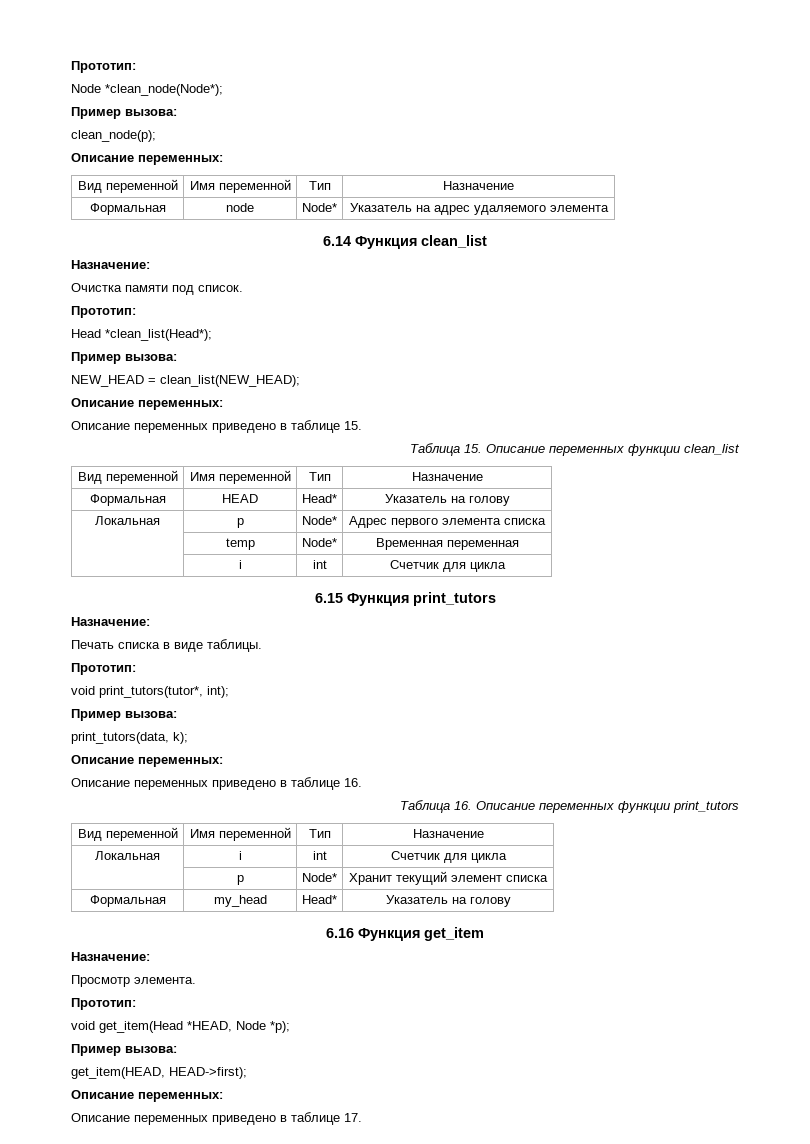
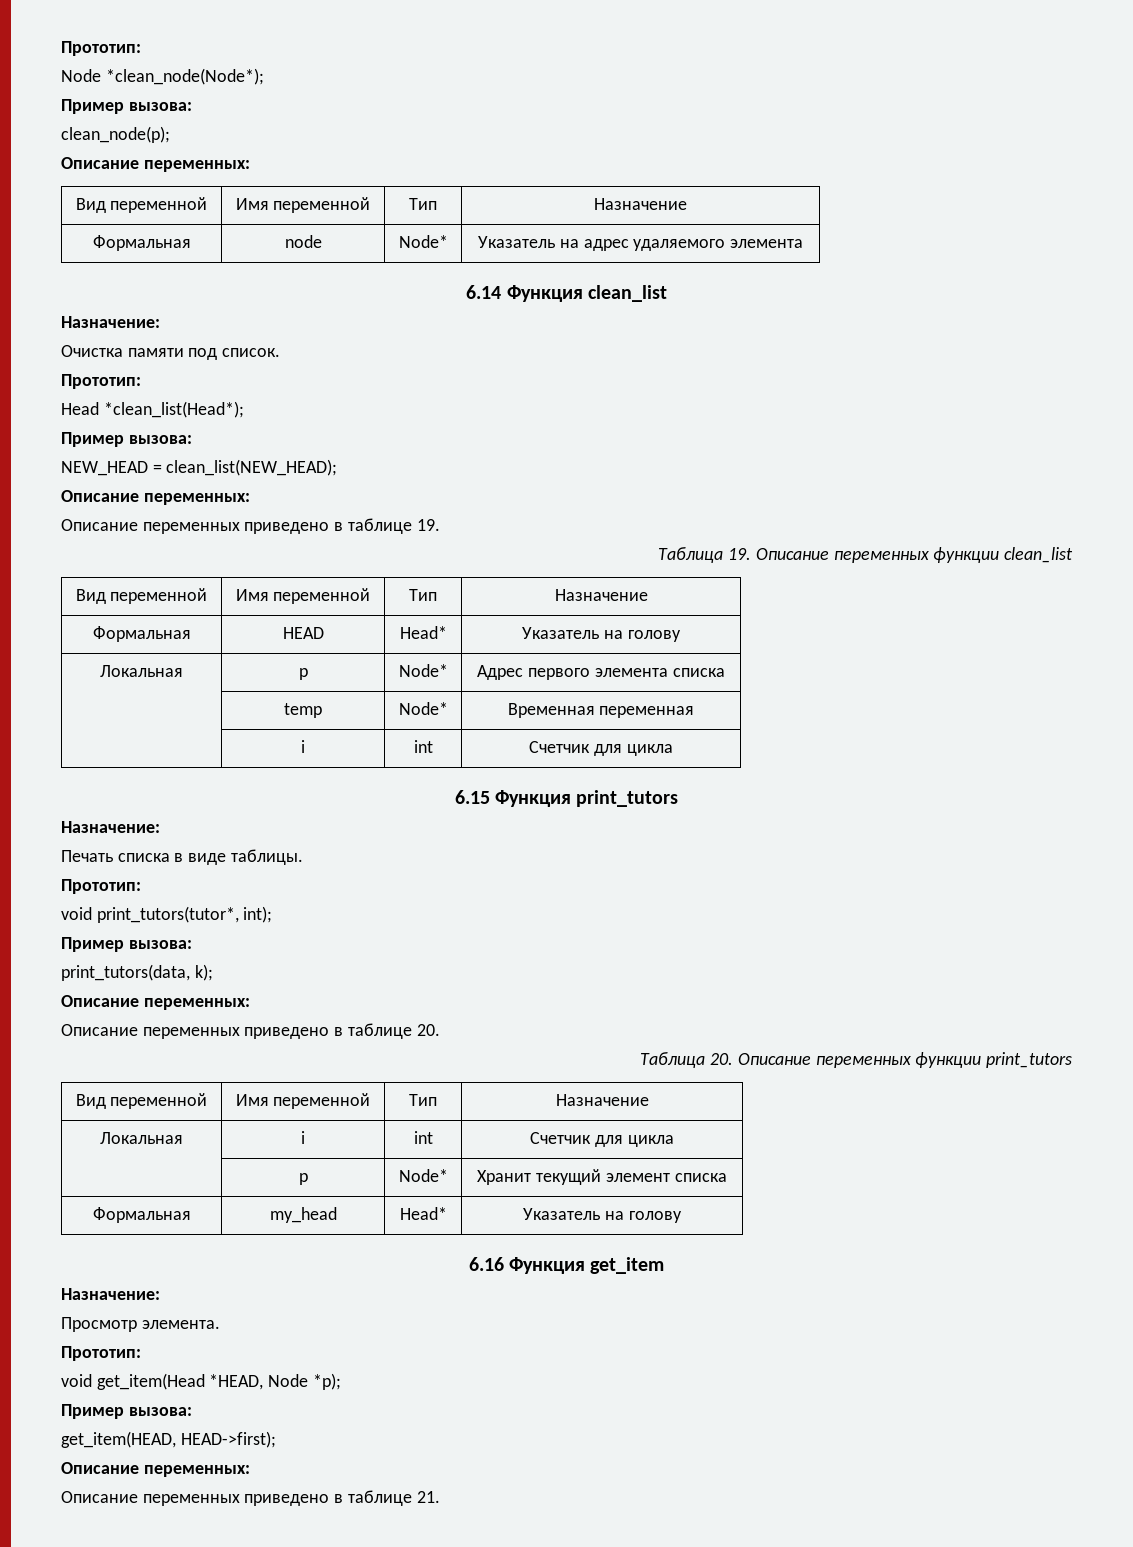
[344,421,362,430] [410,443,482,456] 15. // Таблица 15. -> [416,519,440,531] [658,547,752,563] 19. // Таблица 19.
[344,778,362,787] [400,800,472,813] 16. // Таблица 16. -> [416,1024,440,1036] [640,1052,734,1068] 20. // Таблица 20.
[344,1113,362,1122] 17. -> [416,1491,440,1503] 21.

